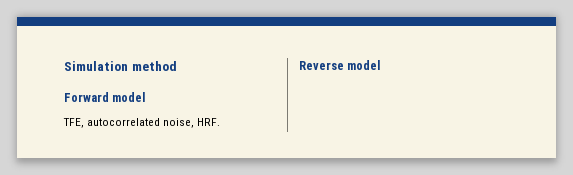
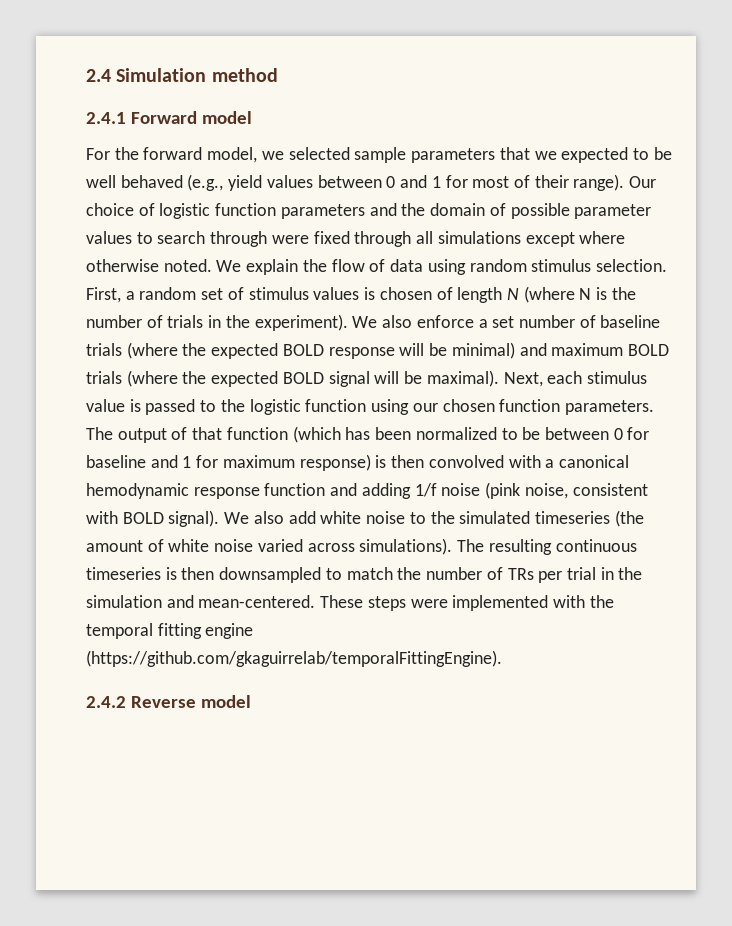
(64, 66) none -> [86,69,111,82] 2.4
(177, 66) none -> [86,112,126,124] 2.4.1
[63,118,221,128] TFE, autocorrelated noise, HRF. // -> [86,147,672,163] [86,174,657,191] [86,203,652,219] [86,231,626,247] [86,259,667,275] [86,286,636,303] [86,314,661,331] [86,342,669,359] [86,370,647,387] [86,399,654,415] [86,426,650,443] [86,454,629,471] [86,482,648,499] [86,510,644,527] [86,538,637,555] [86,567,643,583] [86,595,614,611] [86,623,254,639] [86,650,502,667] [86,696,126,708] For the forward model, we selected sample parameters that we expected to be well behaved (e.g., yield values between 0 and 1 for most of their range). Our choice of logistic function parameters and the domain of possible parameter values to search through were fixed through all simulations except where otherwise noted. We explain the flow of data using random stimulus selection. First, a random set of stimulus values is chosen of length N (where N is the number of trials in the experiment). We also enforce a set number of baseline trials (where the expected BOLD response will be minimal) and maximum BOLD trials (where the expected BOLD signal will be maximal). Next, each stimulus value is passed to the logistic function using our chosen function parameters. The output of that function (which has been normalized to be between 0 for baseline and 1 for maximum response) is then convolved with a canonical hemodynamic response function and adding 1/f noise (pink noise, consistent with BOLD signal). We also add white noise to the simulated timeseries (the amount of white noise varied across simulations). The resulting continuous timeseries is then downsampled to match the number of TRs per trial in the simulation and mean-centered. These steps were implemented with the temporal fitting engine (https://github.com/gkaguirrelab/temporalFittingEngine). // 2.4.2

